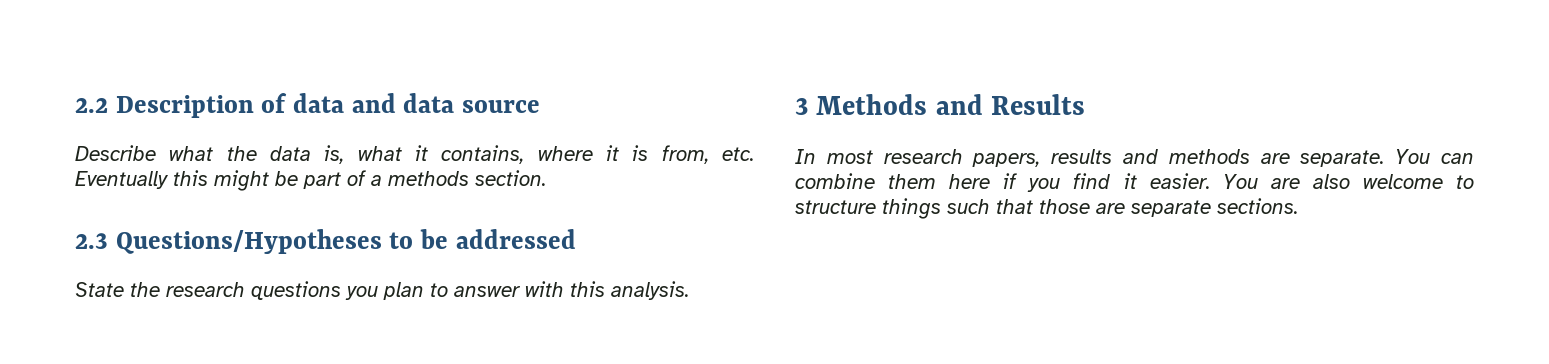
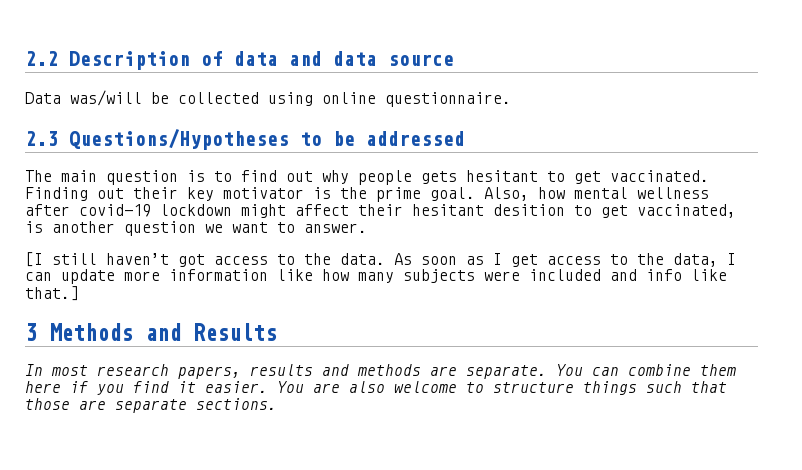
[75,145,755,164] [75,170,546,191] Describe what the data is, what it contains, where it is from, etc. Eventually this might be part of a methods section. -> [25,90,511,107] Data was/will be collected using online questionnaire.
[75,281,689,300] State the research questions you plan to answer with this analysis. -> [25,170,709,185] [25,187,709,202] [25,204,736,218] [25,221,367,236] [25,252,736,267] [25,269,727,284] [25,286,79,301] The main question is to find out why people gets hesitant to get vaccinated. Finding out their key motivator is the prime goal. Also, how mental wellness after covid-19 lockdown might affect their hesitant desition to get vaccinated, is another question we want to answer. // [I still haven’t got access to the data. As soon as I get access to the data, I can update more information like how many subjects were included and info like that.]

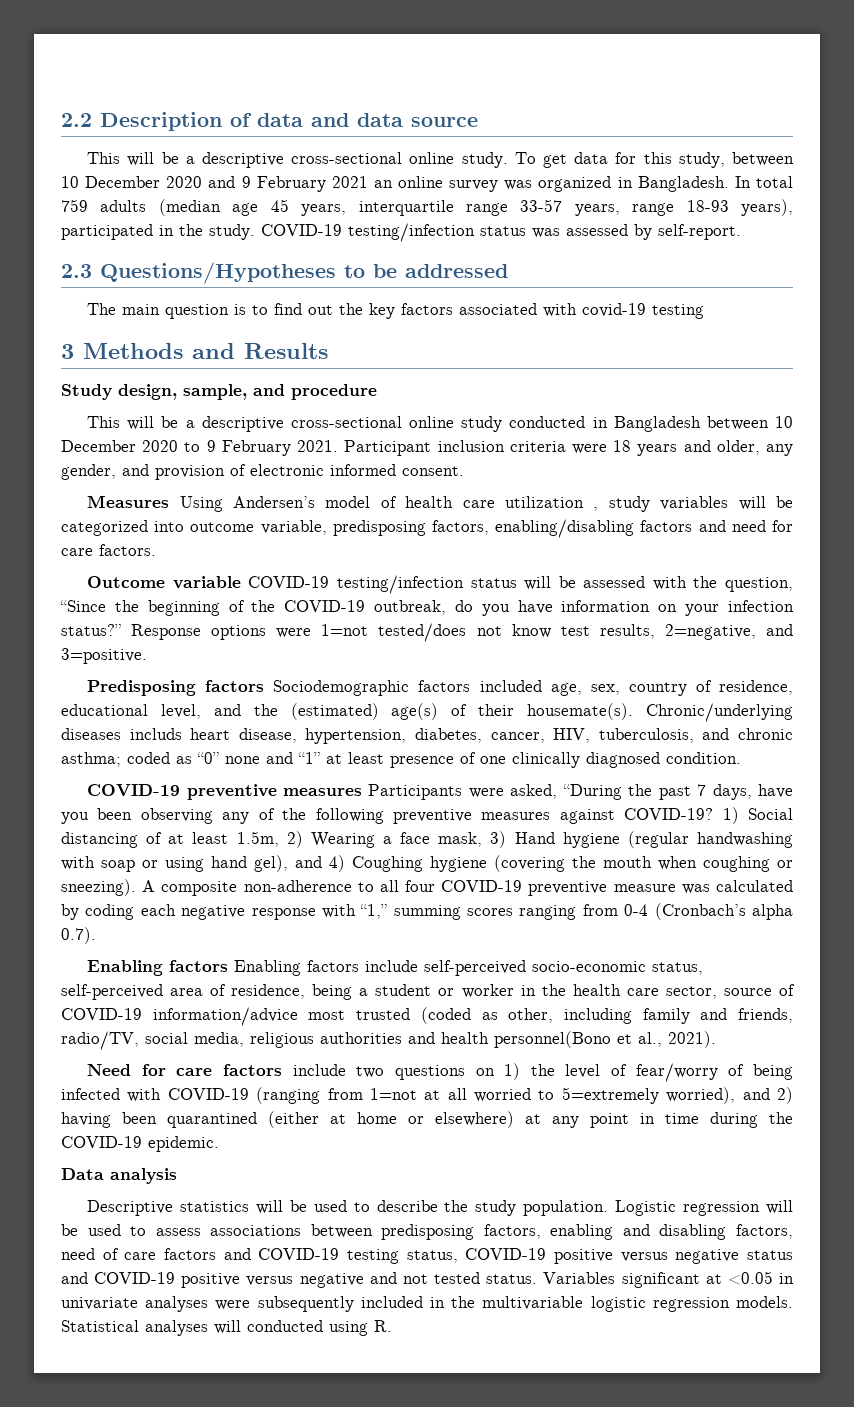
[25,90,511,107] Data was/will be collected using online questionnaire. -> [87,152,794,168] [61,176,793,192] [61,199,793,216] [61,223,741,242] This will be a descriptive cross-sectional online study. To get data for this study, between 10 December 2020 and 9 February 2021 an online survey was organized in Bangladesh. In total 759 adults (median age 45 years, interquartile range 33-57 years, range 18-93 years), participated in the study. COVID-19 testing/infection status was assessed by self-report.
[322,170,709,185] [25,187,709,202] [25,204,736,218] [25,221,367,236] [25,252,736,267] [25,269,727,284] [25,286,79,301] [25,323,277,341] [25,364,736,379] [25,381,727,395] [25,398,277,413] why people gets hesitant to get vaccinated. Finding out their key motivator is the prime goal. Also, how mental wellness after covid-19 lockdown might affect their hesitant desition to get vaccinated, is another question we want to answer. // [I still haven’t got access to the data. As soon as I get access to the data, I can update more information like how many subjects were included and info like that.] // 3 Methods and Results // In most research papers, results and methods are separate. You can combine them here if you find it easier. You are also welcome to structure things such that those are separate sections. -> [339,303,705,319] [61,343,328,359] [61,384,377,400] [87,416,793,432] [61,440,793,456] [61,464,464,480] [87,495,793,512] [61,519,794,538] [61,544,156,556] [87,575,794,594] [60,600,794,616] [61,623,793,642] [61,648,147,664] [87,680,793,696] [61,703,794,722] [61,728,794,744] [61,752,741,768] [87,784,793,800] [61,807,793,824] [61,831,793,848] [61,855,793,872] [61,879,793,896] [61,903,793,920] [61,927,96,944] [87,960,704,976] [61,984,796,1000] [61,1007,793,1026] [61,1031,716,1050] [87,1063,793,1082] [61,1087,793,1104] [61,1111,793,1128] [61,1136,219,1152] [61,1168,177,1184] [87,1200,793,1216] [61,1224,793,1240] [61,1248,793,1264] [61,1271,794,1288] [61,1296,793,1312] [61,1320,392,1336] the key factors associated with covid-19 testing // 3 Methods and Results // Study design, sample, and procedure // This will be a descriptive cross-sectional online study conducted in Bangladesh between 10 December 2020 to 9 February 2021. Participant inclusion criteria were 18 years and older, any gender, and provision of electronic informed consent. // Measures Using Andersen’s model of health care utilization , study variables will be categorized into outcome variable, predisposing factors, enabling/disabling factors and need for care factors. // Outcome variable COVID-19 testing/infection status will be assessed with the question, “Since the beginning of the COVID-19 outbreak, do you have information on your infection status?” Response options were 1=not tested/does not know test results, 2=negative, and 3=positive. // Predisposing factors Sociodemographic factors included age, sex, country of residence, educational level, and the (estimated) age(s) of their housemate(s). Chronic/underlying diseases includs heart disease, hypertension, diabetes, cancer, HIV, tuberculosis, and chronic asthma; coded as “0” none and “1” at least presence of one clinically diagnosed condition. // COVID-19 preventive measures Participants were asked, “During the past 7 days, have you been observing any of the following preventive measures against COVID-19? 1) Social distancing of at least 1.5m, 2) Wearing a face mask, 3) Hand hygiene (regular handwashing with soap or using hand gel), and 4) Coughing hygiene (covering the mouth when coughing or sneezing). A composite non-adherence to all four COVID-19 preventive measure was calculated by coding each negative response with “1,” summing scores ranging from 0-4 (Cronbach’s alpha 0.7). // Enabling factors Enabling factors include self-perceived socio-economic status, self-perceived area of residence, being a student or worker in the health care sector, source of COVID-19 information/advice most trusted (coded as other, including family and friends, radio/TV, social media, religious authorities and health personnel(Bono et al., 2021). // Need for care factors include two questions on 1) the level of fear/worry of being infected with COVID-19 (ranging from 1=not at all worried to 5=extremely worried), and 2) having been quarantined (either at home or elsewhere) at any point in time during the COVID-19 epidemic. // Data analysis // Descriptive statistics will be used to describe the study population. Logistic regression will be used to assess associations between predisposing factors, enabling and disabling factors, need of care factors and COVID-19 testing status, COVID-19 positive versus negative status and COVID-19 positive versus negative and not tested status. Variables significant at <0.05 in univariate analyses were subsequently included in the multivariable logistic regression models. Statistical analyses will conducted using R.

